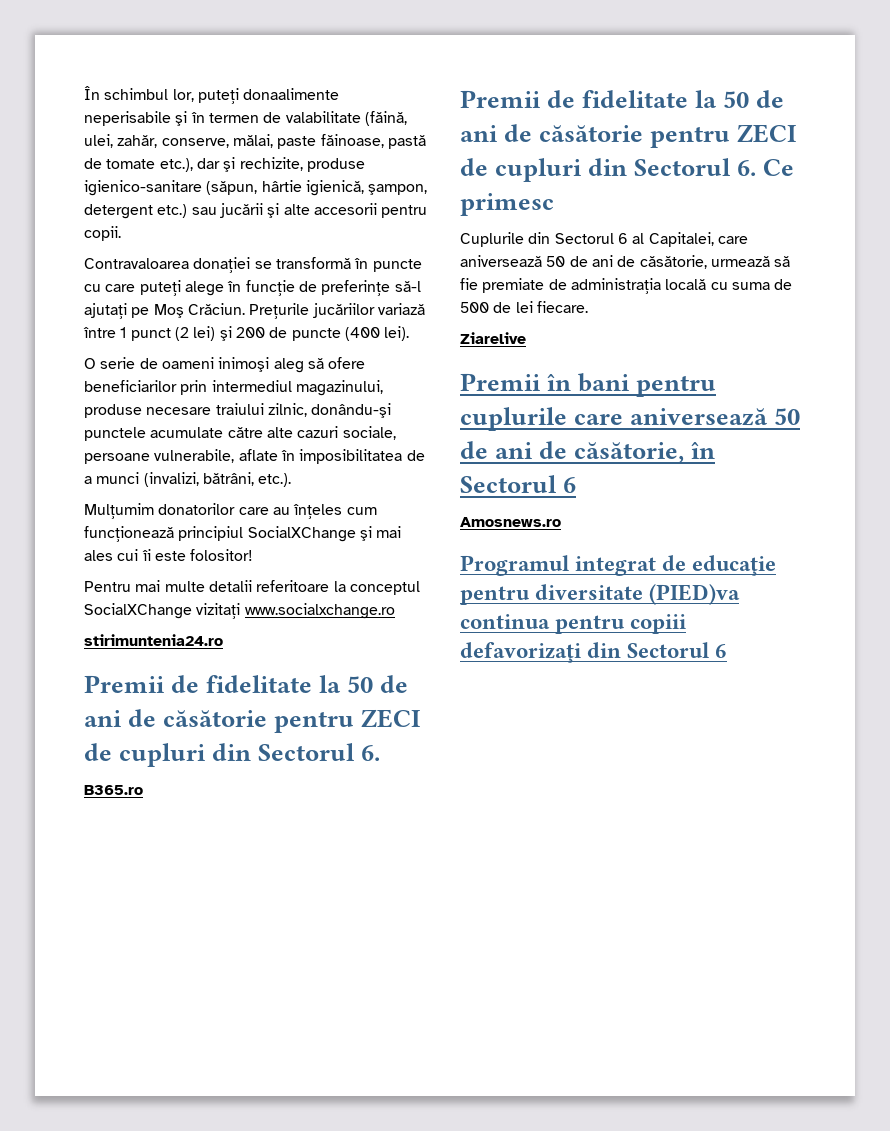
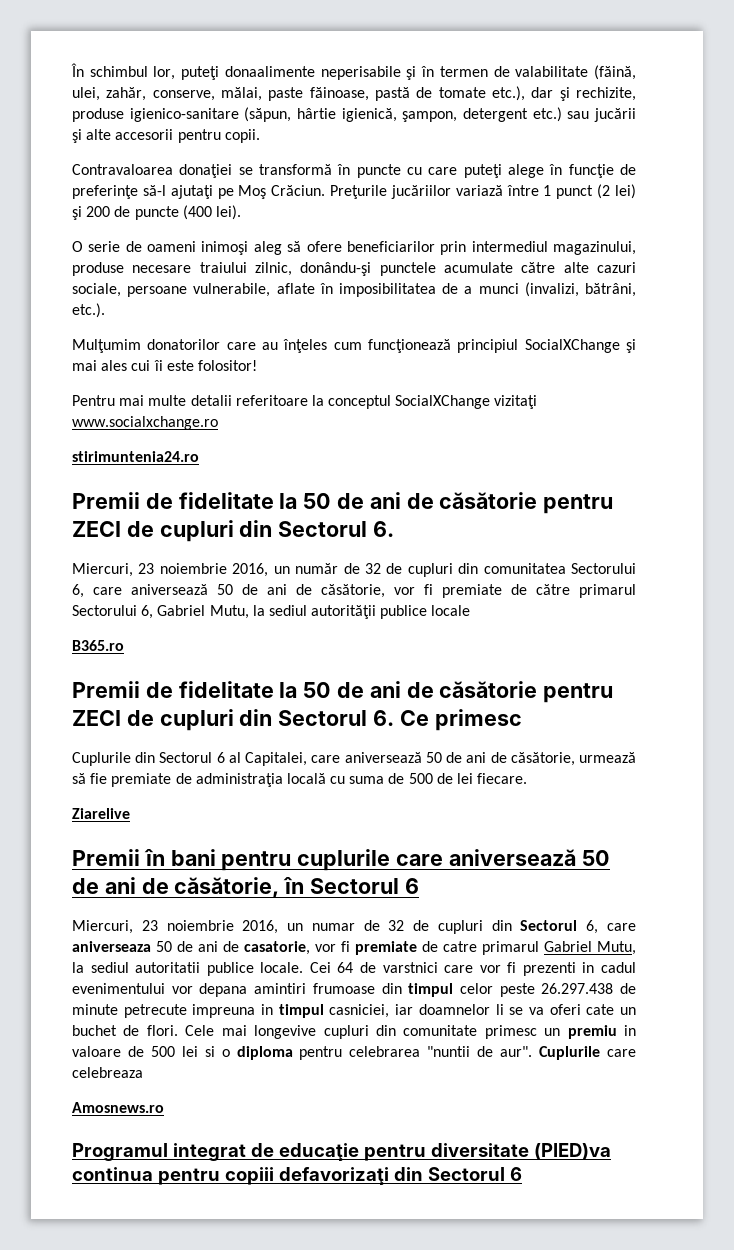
(381, 753) none -> [72,563,637,577] [72,584,636,598] [72,605,471,619] // Miercuri, 23 noiembrie 2016, un număr de 32 de cupluri din comunitatea Sectorului 6, care aniversează 50 de ani de căsătorie, vor fi premiate de către primarul Sectorului 6, Gabriel Mutu, la sediul autorităţii publice locale
(577, 485) none -> [72,920,636,934] [72,941,636,955] [72,962,636,976] [72,983,636,997] [72,1004,636,1018] [72,1025,636,1039] [72,1046,636,1060] [72,1067,143,1078] // Miercuri, 23 noiembrie 2016, un numar de 32 de cupluri din Sectorul 6, care aniverseaza 50 de ani de casatorie, vor fi premiate de catre primarul Gabriel Mutu, la sediul autoritatii publice locale. Cei 64 de varstnici care vor fi prezenti in cadul evenimentului vor depana amintiri frumoase din timpul celor peste 26.297.438 de minute petrecute impreuna in timpul casniciei, iar doamnelor li se va oferi cate un buchet de flori. Cele mai longevive cupluri din comunitate primesc un premiu in valoare de 500 lei si o diploma pentru celebrarea "nuntii de aur". Cuplurile care celebreaza

